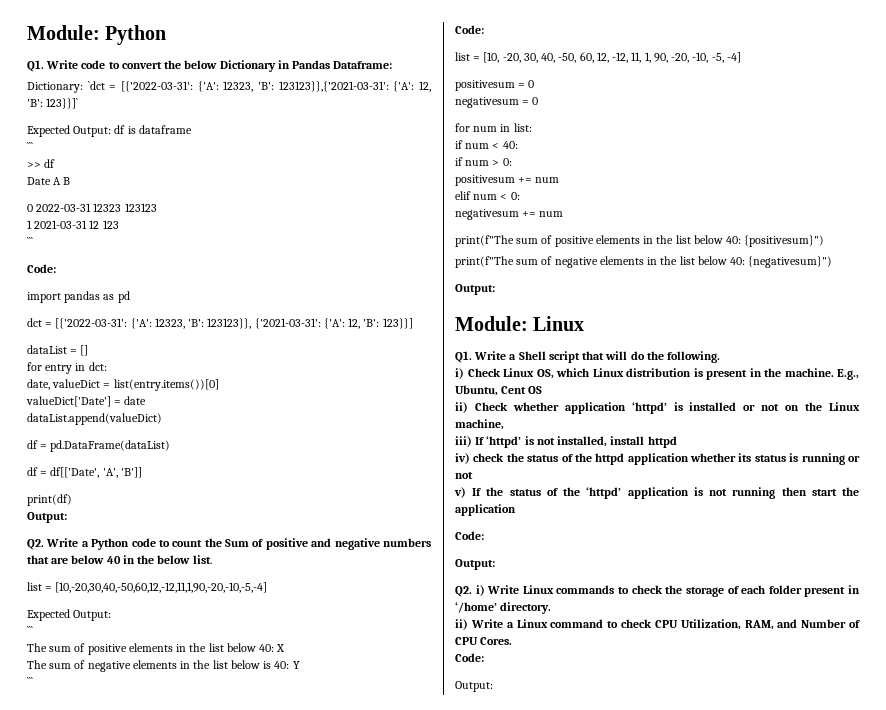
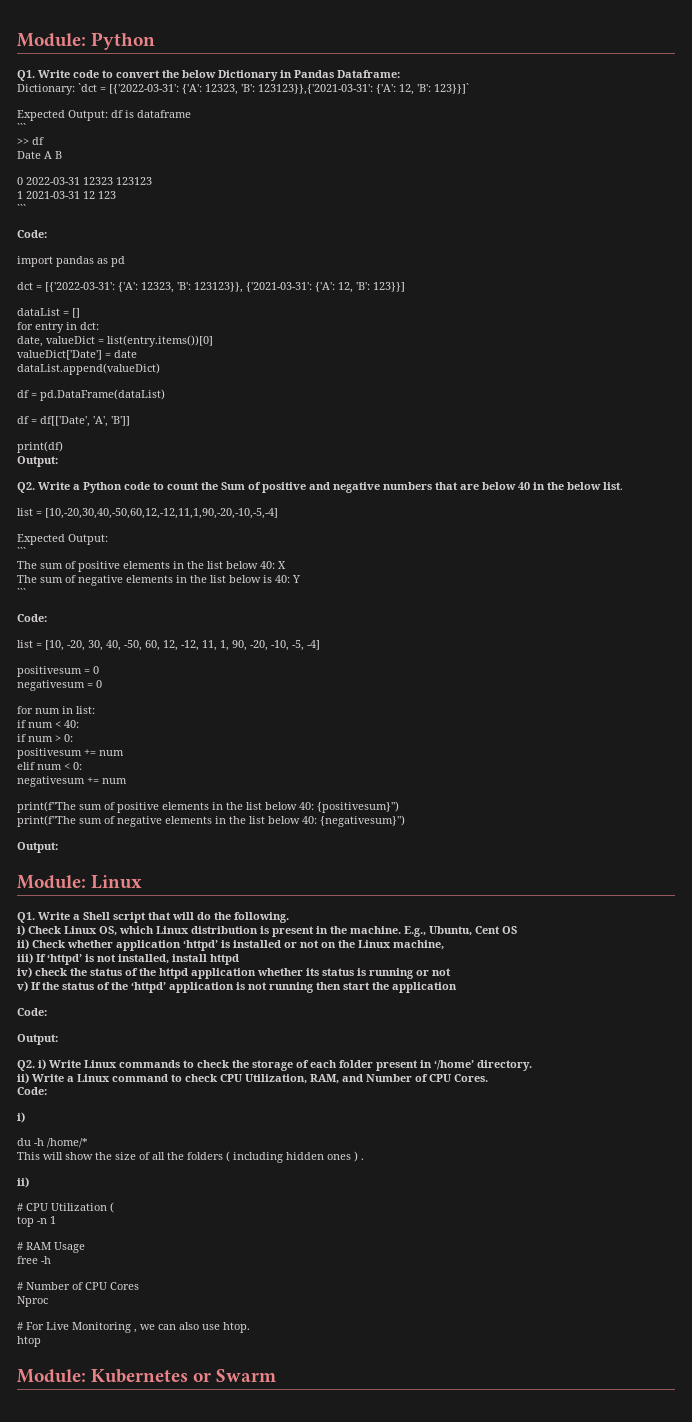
[455,681,493,692] Output: -> [17,1112,25,1123] [17,1138,88,1148] [17,1151,364,1163] [17,1177,29,1188] [17,1202,114,1213] [17,1216,56,1227] [17,1242,85,1253] [17,1256,51,1264] [17,1282,139,1290] [17,1296,48,1307] [17,1322,250,1333] [17,1336,41,1347] [17,1369,277,1383] i) // du -h /home/* // This will show the size of all the folders ( including hidden ones ) . // ii) // # CPU Utilization ( // top -n 1 // # RAM Usage // free -h // # Number of CPU Cores // Nproc // # For Live Monitoring , we can also use htop. // htop // Module: Kubernetes or Swarm

